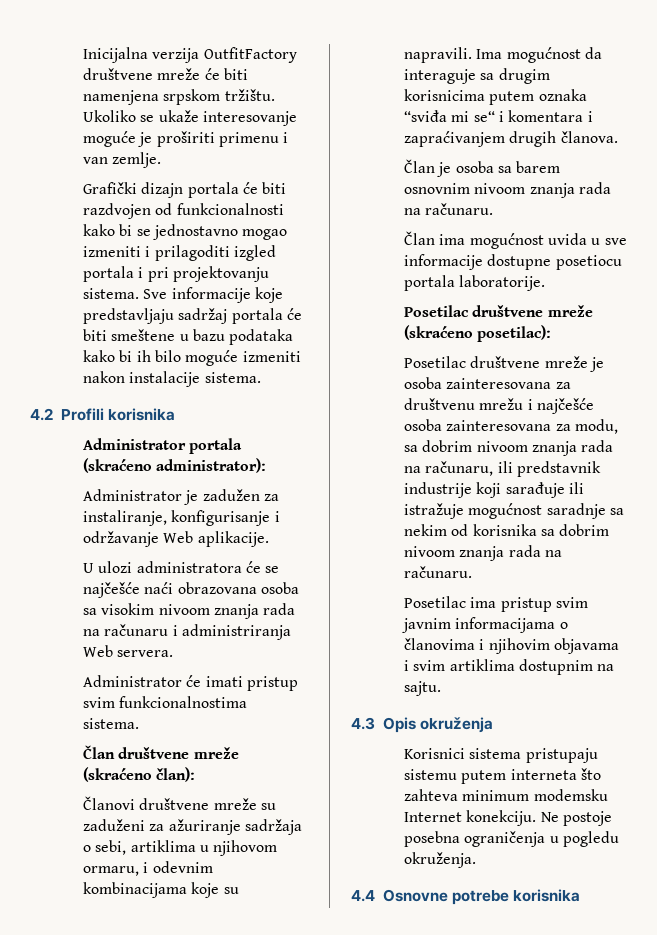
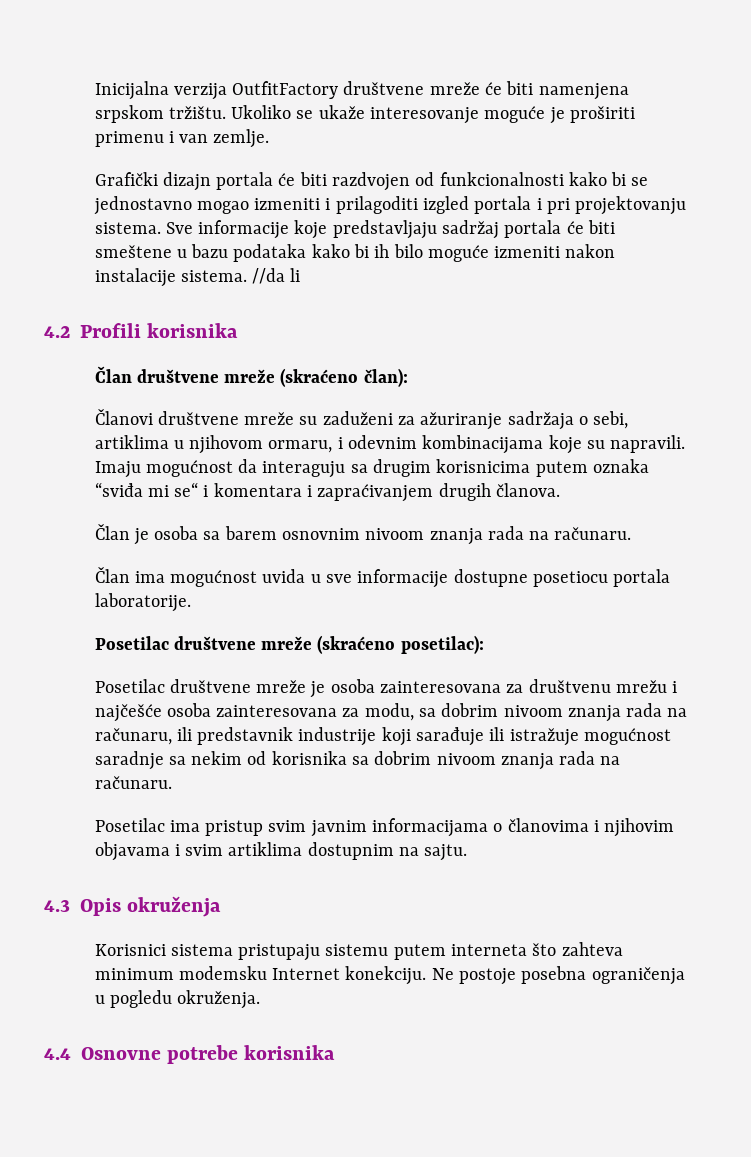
(261, 377) none -> [252,268,301,284] //da li
[83,438,243,454] [83,458,267,473] [83,489,280,505] [83,510,280,526] [83,531,269,547] [83,561,280,573] [83,582,300,598] [83,603,296,619] [83,624,292,640] [83,645,174,657] [83,675,299,691] [83,696,248,708] [83,718,140,729] // Administrator portala (skraćeno administrator): // Administrator je zadužen za instaliranje, konfigurisanje i održavanje Web aplikacije. // U ulozi administratora će se najčešće naći obrazovana osoba sa visokim nivoom znanja rada na računaru i administriranja Web servera. // Administrator će imati pristup svim funkcionalnostima sistema. -> (238, 330) none
[476,49,503,59] Ima -> [94,461,141,478] Imaju
[404,69,477,84] interaguje -> [262,461,346,478] interaguju

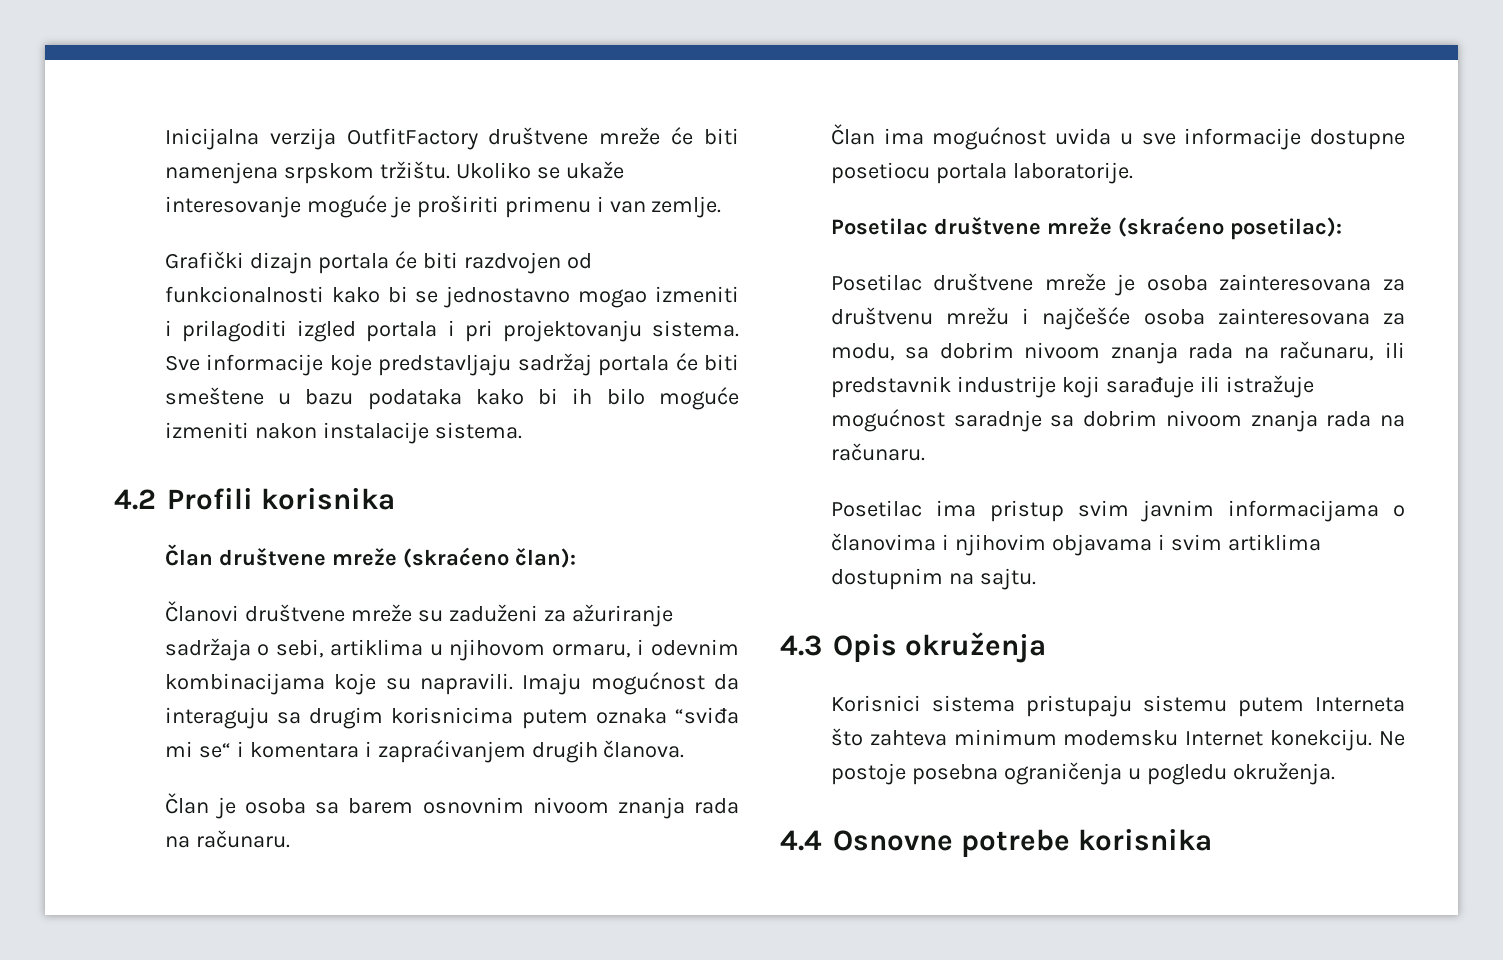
[252,268,301,284] //da li -> (522, 430) none
[191,751,369,765] nekim od korisnika sa -> (1075, 421) none
[450,944,527,956] interneta -> [1315,697,1405,712] Interneta

